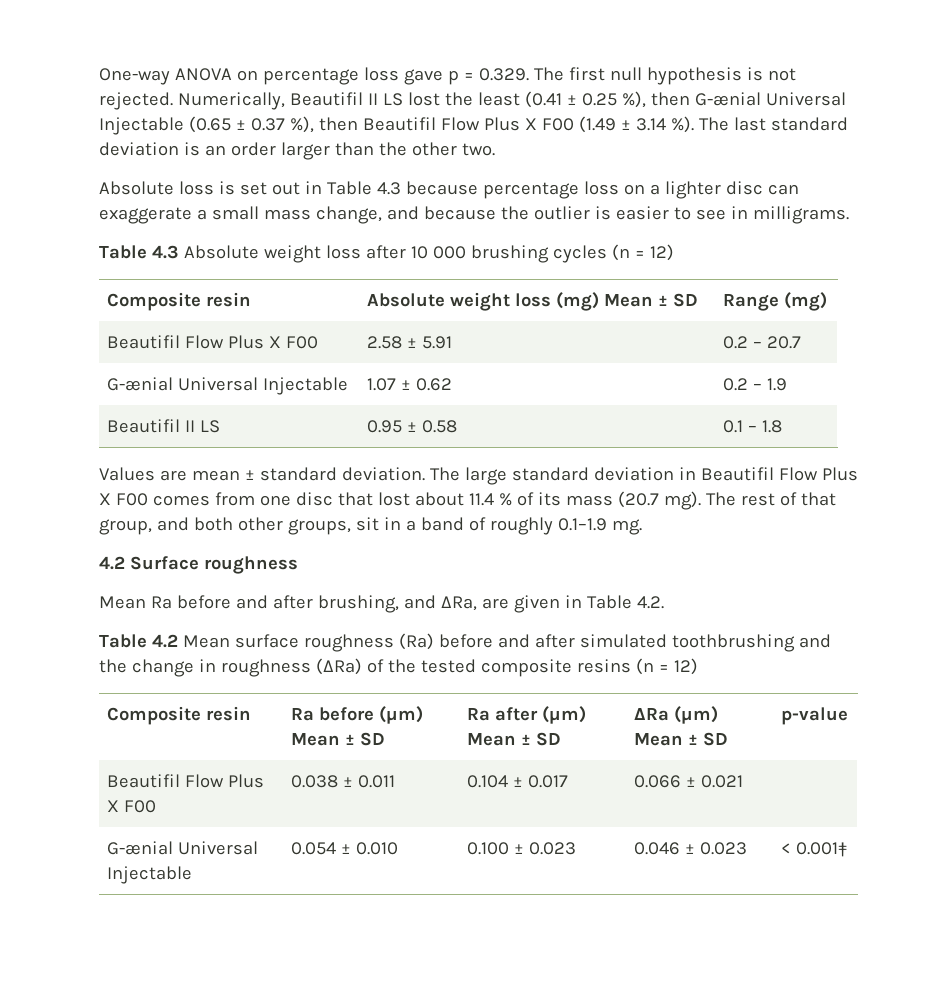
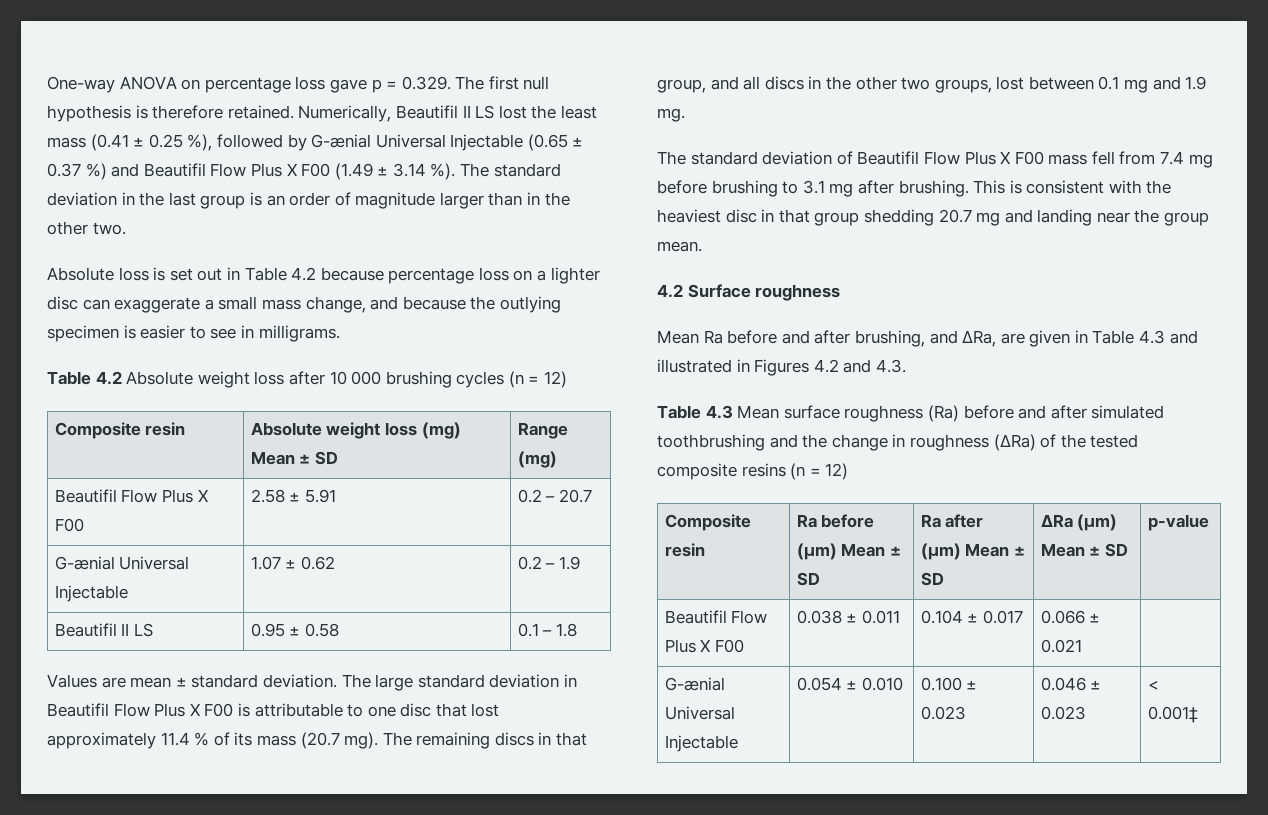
[767,68,796,81] [99,92,173,110] not rejected. -> [152,105,294,119] therefore retained.
(520, 99) none -> [47,137,86,148] mass
[650,92,690,106] then -> [216,134,307,151] followed by
[289,116,358,133] %), then -> [85,163,140,180] %) and
[733,117,848,131] [99,142,179,156] last standard deviation -> [493,163,561,177] [47,192,246,209] standard deviation in the last group
(276, 149) none -> [334,192,436,209] of magnitude
(374, 149) none -> [527,192,541,205] in
[376,182,401,195] 4.3 -> [291,267,317,281] 4.2
[533,206,590,220] outlier -> [499,296,561,313] [47,325,119,342] outlying specimen
[151,245,179,259] 4.3 -> [95,371,122,385] 4.2
[152,492,255,506] comes from -> [237,703,364,717] is attributable to
[414,492,464,506] about -> [47,732,156,749] approximately
[740,492,836,506] [99,517,642,535] rest of that group, and both other groups, sit in a band of roughly 0.1–1.9 mg. -> [416,732,588,749] [657,76,1207,93] [657,108,685,122] [657,151,1213,168] [657,180,1172,197] [657,209,1210,226] [657,241,702,252] remaining discs in that group, and all discs in the other two groups, lost between 0.1 mg and 1.9 mg. // The standard deviation of Beautifil Flow Plus X F00 mass fell from 7.4 mg before brushing to 3.1 mg after brushing. This is consistent with the heaviest disc in that group shedding 20.7 mg and landing near the group mean.
[636,596,664,609] [99,634,178,648] 4.2. // Table 4.2 -> [1139,330,1198,344] [657,359,906,376] [657,405,733,419] 4.3 and illustrated in Figures 4.2 and 4.3. // Table 4.3

